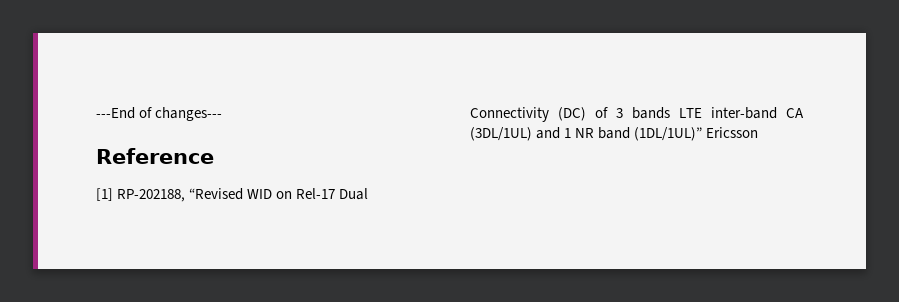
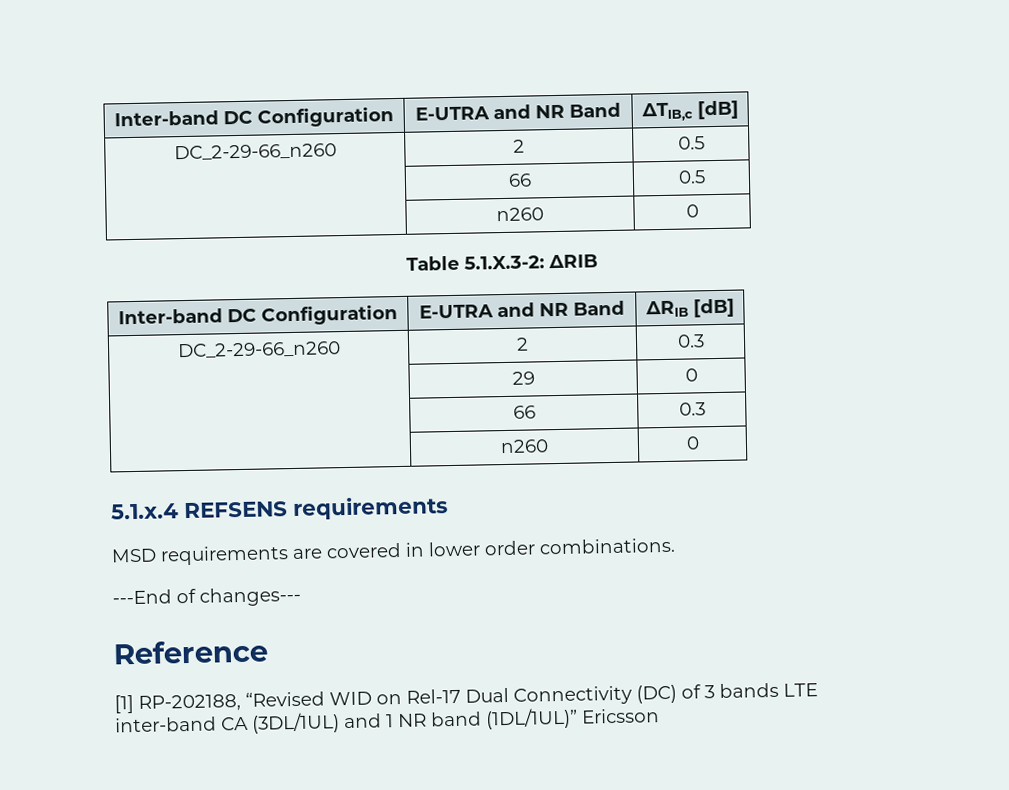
(96, 113) none -> [114,106,394,128] [414,102,621,121] [640,100,739,122] [173,143,337,161] [512,139,525,153] [677,136,705,150] [507,173,532,187] [677,170,706,184] [495,207,544,222] [685,204,699,218] [406,254,598,271] [118,304,398,326] [418,300,625,319] [644,298,735,318] [176,341,341,359] [515,337,529,351] [676,334,705,348] [511,371,535,385] [684,368,698,382] [512,405,536,419] [678,402,706,416] [499,439,549,454] [685,436,700,450] [110,496,448,521] [111,537,675,566] Inter-band DC Configuration | E-UTRA and NR Band | ΔTIB,c [dB] // DC_2-29-66_n260 | 2 | 0.5 // | 66 | 0.5 // | n260 | 0 // Table 5.1.X.3-2: ΔRIB // Inter-band DC Configuration | E-UTRA and NR Band | ΔRIB [dB] // DC_2-29-66_n260 | 2 | 0.3 // | 29 | 0 // | 66 | 0.3 // | n260 | 0 // 5.1.x.4 REFSENS requirements // MSD requirements are covered in lower order combinations. //

